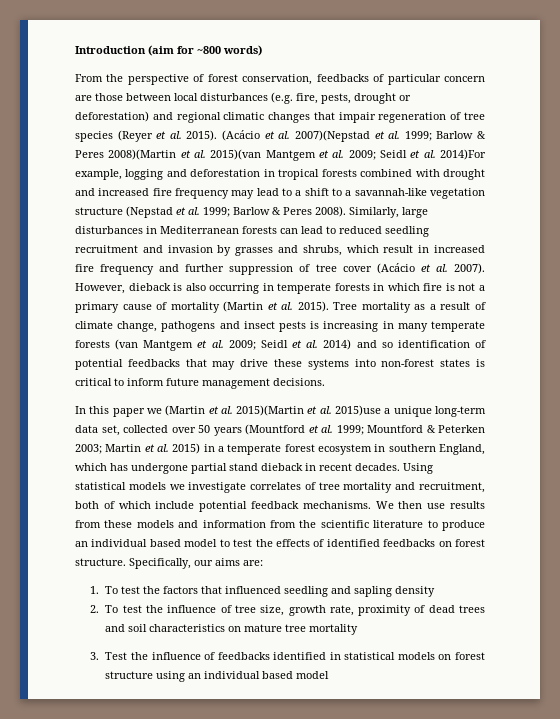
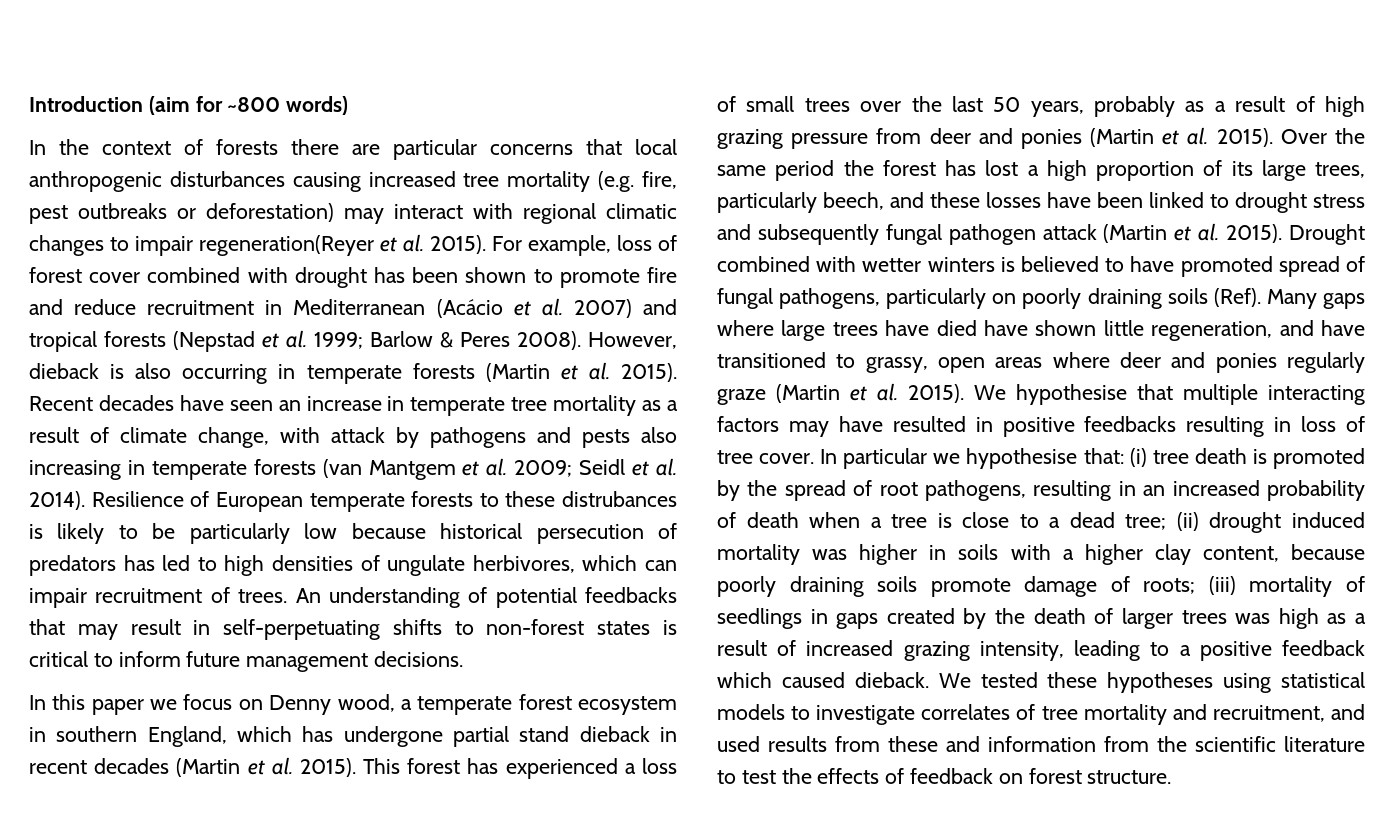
[75,74,486,85] [75,92,411,104] [75,111,485,123] [75,130,487,142] [75,149,486,161] [75,169,486,180] [75,188,485,199] [75,207,123,215] From the perspective of forest conservation, feedbacks of particular concern are those between local disturbances (e.g. fire, pests, drought or deforestation) and regional climatic changes that impair regeneration of tree species (Reyer et al. 2015). (Acácio et al. 2007)(Nepstad et al. 1999; Barlow & Peres 2008)(Martin et al. 2015)(van Mantgem et al. 2009; Seidl et al. 2014)For example, logging and deforestation in tropical forests combined with drought and increased fire frequency may lead to a shift to a savannah-like vegetation structure -> [29,139,677,160] [29,171,677,192] [29,203,677,224] [29,234,677,256] [29,267,677,288] [29,298,677,318] [29,331,167,352] In the context of forests there are particular concerns that local anthropogenic disturbances causing increased tree mortality (e.g. fire, pest outbreaks or deforestation) may interact with regional climatic changes to impair regeneration(Reyer et al. 2015). For example, loss of forest cover combined with drought has been shown to promote fire and reduce recruitment in Mediterranean (Acácio et al. 2007) and tropical forests
[349,207,428,218] [75,226,429,237] [75,245,486,256] [75,263,485,275] Similarly, large disturbances in Mediterranean forests can lead to reduced seedling recruitment and invasion by grasses and shrubs, which result in increased fire frequency and further suppression of tree cover (Acácio et al. 2007). -> (582, 340) none
[373,283,486,291] [75,301,358,313] in which fire is not a primary cause of mortality (Martin et al. 2015). Tree -> [485,362,678,382] [29,395,548,416] (Martin et al. 2015). Recent decades have seen an increase in temperate tree
[161,321,320,332] pathogens and insect pests is -> [280,427,677,448] with attack by pathogens and pests also
[397,323,428,332] many -> (145, 467) none
[323,339,470,350] 2014) and so identification -> [29,491,677,512] [29,523,678,544] [29,555,678,576] [29,587,460,608] 2014). Resilience of European temperate forests to these distrubances is likely to be particularly low because historical persecution of predators has led to high densities of ungulate herbivores, which can impair recruitment of trees. An understanding
[240,359,376,370] drive these systems into -> [130,619,474,640] result in self-perpetuating shifts to
[165,405,487,417] [75,424,485,436] [75,443,215,454] (Martin et al. 2015)(Martin et al. 2015)use a unique long-term data set, collected over 50 years (Mountford et al. 1999; Mountford & Peterken 2003; Martin et al. 2015) in -> [183,694,395,715] focus on Denny wood,
[355,463,433,474] [75,482,185,490] decades. Using statistical models we -> [94,757,677,779] [717,96,1365,117] [717,127,1365,149] [717,160,1365,181] [717,192,1365,213] [717,223,1365,245] [717,256,1365,277] [717,288,1365,309] [717,320,1365,341] [717,352,1365,373] [717,383,1365,405] [717,416,1365,437] [717,448,1365,469] [717,480,1365,501] [717,512,1365,533] [717,544,1365,565] [717,576,1365,597] [717,608,1367,629] [717,640,1365,661] [717,672,1365,693] [717,704,811,720] decades (Martin et al. 2015). This forest has experienced a loss of small trees over the last 50 years, probably as a result of high grazing pressure from deer and ponies (Martin et al. 2015). Over the same period the forest has lost a high proportion of its large trees, particularly beech, and these losses have been linked to drought stress and subsequently fungal pathogen attack (Martin et al. 2015). Drought combined with wetter winters is believed to have promoted spread of fungal pathogens, particularly on poorly draining soils (Ref). Many gaps where large trees have died have shown little regeneration, and have transitioned to grassy, open areas where deer and ponies regularly graze (Martin et al. 2015). We hypothesise that multiple interacting factors may have resulted in positive feedbacks resulting in loss of tree cover. In particular we hypothesise that: (i) tree death is promoted by the spread of root pathogens, resulting in an increased probability of death when a tree is close to a dead tree; (ii) drought induced mortality was higher in soils with a higher clay content, because poorly draining soils promote damage of roots; (iii) mortality of seedlings in gaps created by the death of larger trees was high as a result of increased grazing intensity, leading to a positive feedback which caused dieback. We tested these hypotheses using statistical models to
[75,501,446,512] both of which include potential feedback mechanisms. We then use -> [1331,704,1365,720] [717,736,760,752] and used
[136,520,174,528] models -> (938, 744) none
[442,520,485,531] [75,539,230,547] produce an individual based model to -> (736, 777) none
[326,539,436,547] identified feedbacks -> [910,768,994,784] feedback
[129,558,263,569] [90,586,436,597] [90,605,485,616] [105,624,359,635] [90,652,485,660] [105,671,330,682] Specifically, our aims are: // 1. To test the factors that influenced seedling and sapling density // 2. To test the influence of tree size, growth rate, proximity of dead trees and soil characteristics on mature tree mortality // 3. Test the influence of feedbacks identified in statistical models on forest structure using an individual based model -> (1172, 777) none

